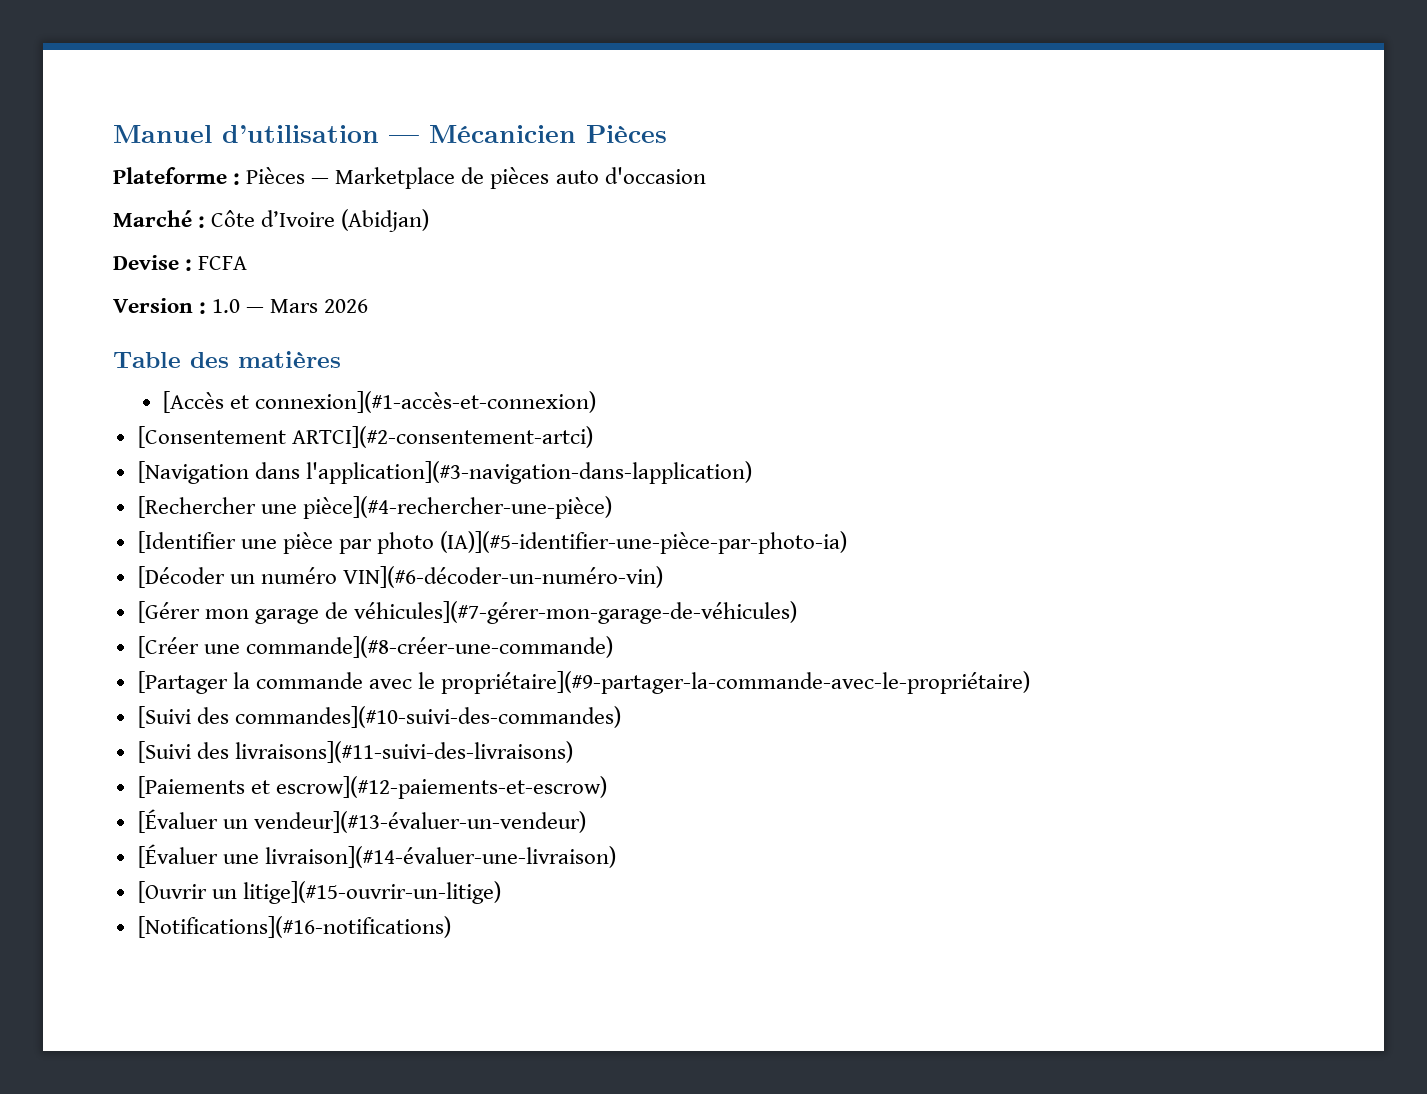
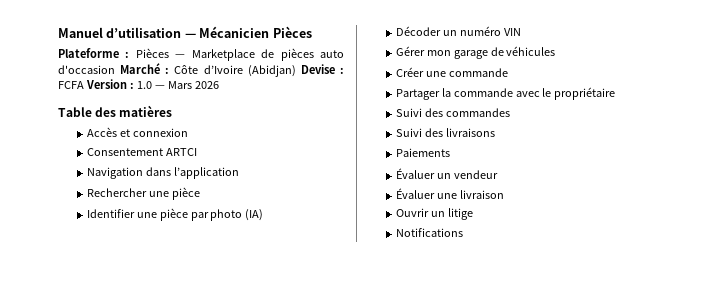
(706, 175) // -> (115, 69) none
(430, 220) // -> (296, 71) none
(248, 263) // -> (84, 85) none
[162,391,596,413] [137,426,593,448] [137,461,752,484] [137,496,612,519] [137,531,848,554] [137,566,663,588] [137,601,798,624] [137,636,613,658] [137,671,1031,694] [137,706,621,728] [137,741,573,763] [137,776,607,799] [137,809,586,833] [137,844,616,868] [137,881,501,904] [137,916,451,938] [Accès et connexion](#1-accès-et-connexion) // [Consentement ARTCI](#2-consentement-artci) // [Navigation dans l'application](#3-navigation-dans-lapplication) // [Rechercher une pièce](#4-rechercher-une-pièce) // [Identifier une pièce par photo (IA)](#5-identifier-une-pièce-par-photo-ia) // [Décoder un numéro VIN](#6-décoder-un-numéro-vin) // [Gérer mon garage de véhicules](#7-gérer-mon-garage-de-véhicules) // [Créer une commande](#8-créer-une-commande) // [Partager la commande avec le propriétaire](#9-partager-la-commande-avec-le-propriétaire) // [Suivi des commandes](#10-suivi-des-commandes) // [Suivi des livraisons](#11-suivi-des-livraisons) // [Paiements et escrow](#12-paiements-et-escrow) // [Évaluer un vendeur](#13-évaluer-un-vendeur) // [Évaluer une livraison](#14-évaluer-une-livraison) // [Ouvrir un litige](#15-ouvrir-un-litige) // [Notifications](#16-notifications) -> [86,127,188,137] [86,148,197,156] [86,167,239,179] [86,187,200,200] [86,208,264,221] [395,26,521,36] [395,46,556,59] [395,67,508,77] [395,87,616,100] [395,108,510,117] [395,128,495,137] [395,148,450,157] [395,168,498,179] [395,188,504,199] [395,208,473,220] [395,228,463,237] Accès et connexion // Consentement ARTCI // Navigation dans l’application // Rechercher une pièce // Identifier une pièce par photo (IA) // Décoder un numéro VIN // Gérer mon garage de véhicules // Créer une commande // Partager la commande avec le propriétaire // Suivi des commandes // Suivi des livraisons // Paiements // Évaluer un vendeur // Évaluer une livraison // Ouvrir un litige // Notifications

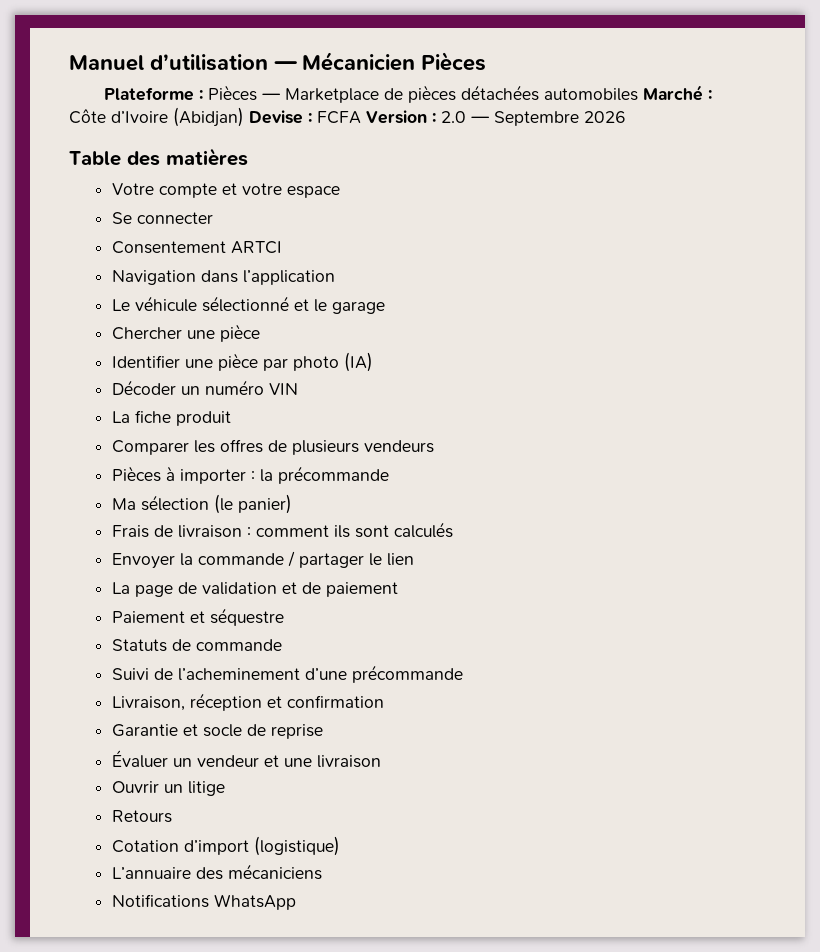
[320,50,344,58] [58,65,115,74] auto d'occasion -> [460,85,638,101] détachées automobiles
[136,81,192,89] 1.0 — Mars -> [441,111,579,126] 2.0 — Septembre
[86,127,188,137] Accès et connexion -> [111,183,340,198] [111,212,213,224] Votre compte et votre espace // Se connecter
[86,188,147,197] Rechercher -> [111,296,385,314] [111,327,182,340] Le véhicule sélectionné et le garage // Chercher
[395,46,556,59] [395,67,508,77] [395,87,616,100] [395,108,510,117] [395,128,495,137] [395,148,450,157] Gérer mon garage de véhicules // Créer une commande // Partager la commande avec le propriétaire // Suivi des commandes // Suivi des livraisons // Paiements -> [111,410,231,426] [111,439,434,455] [111,466,389,484] [111,494,292,514] [111,522,453,538] [111,551,414,569] [111,582,398,597] [111,608,284,626] [111,639,282,652] [111,665,463,683] [111,693,384,711] [111,724,323,739] La fiche produit // Comparer les offres de plusieurs vendeurs // Pièces à importer : la précommande // Ma sélection (le panier) // Frais de livraison : comment ils sont calculés // Envoyer la commande / partager le lien // La page de validation et de paiement // Paiement et séquestre // Statuts de commande // Suivi de l’acheminement d’une précommande // Livraison, réception et confirmation // Garantie et socle de reprise
[395,188,435,199] // Évaluer -> [263,755,279,767] et
(473, 214) none -> [111,810,172,823] [111,836,340,856] [111,864,322,880] // Retours // Cotation d’import (logistique) // L’annuaire des mécaniciens
(463, 232) none -> [213,894,296,910] WhatsApp

